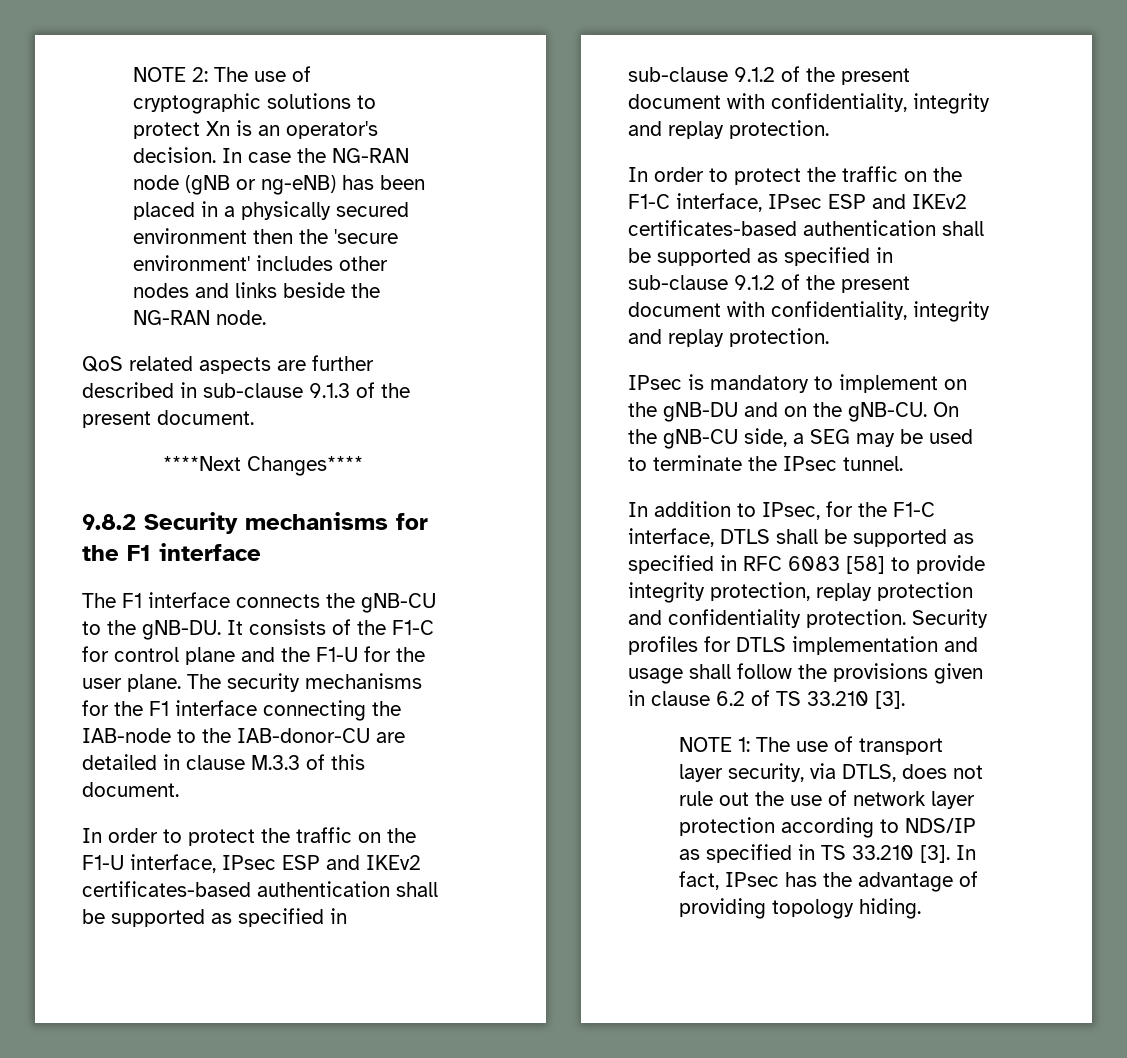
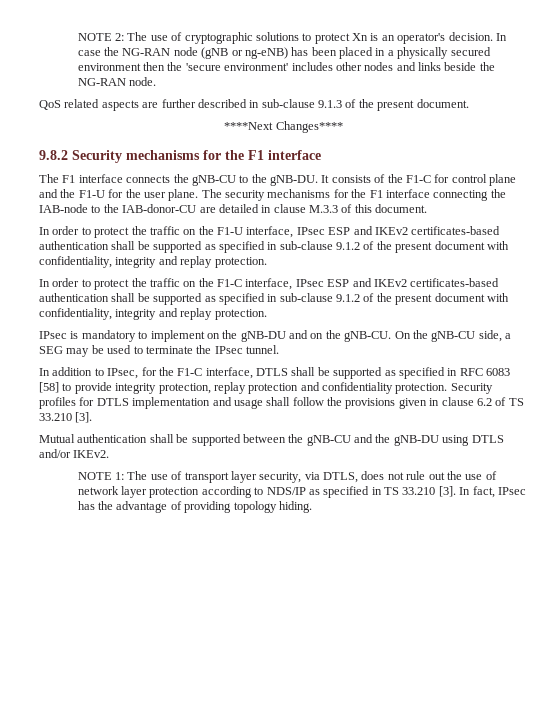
(905, 700) none -> [39,434,504,446] [39,449,110,458] // Mutual authentication shall be supported between the gNB-CU and the gNB-DU using DTLS and/or IKEv2.

